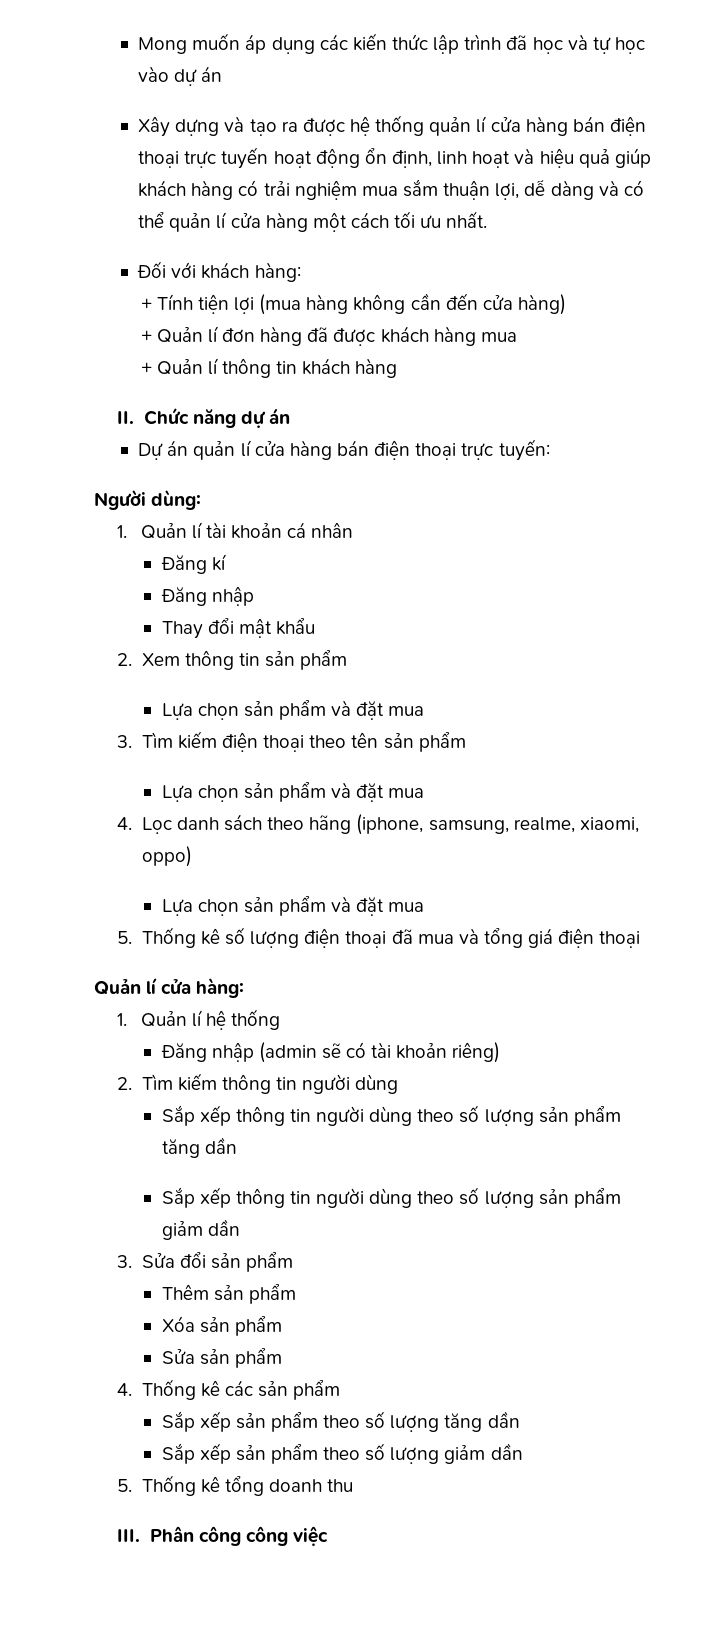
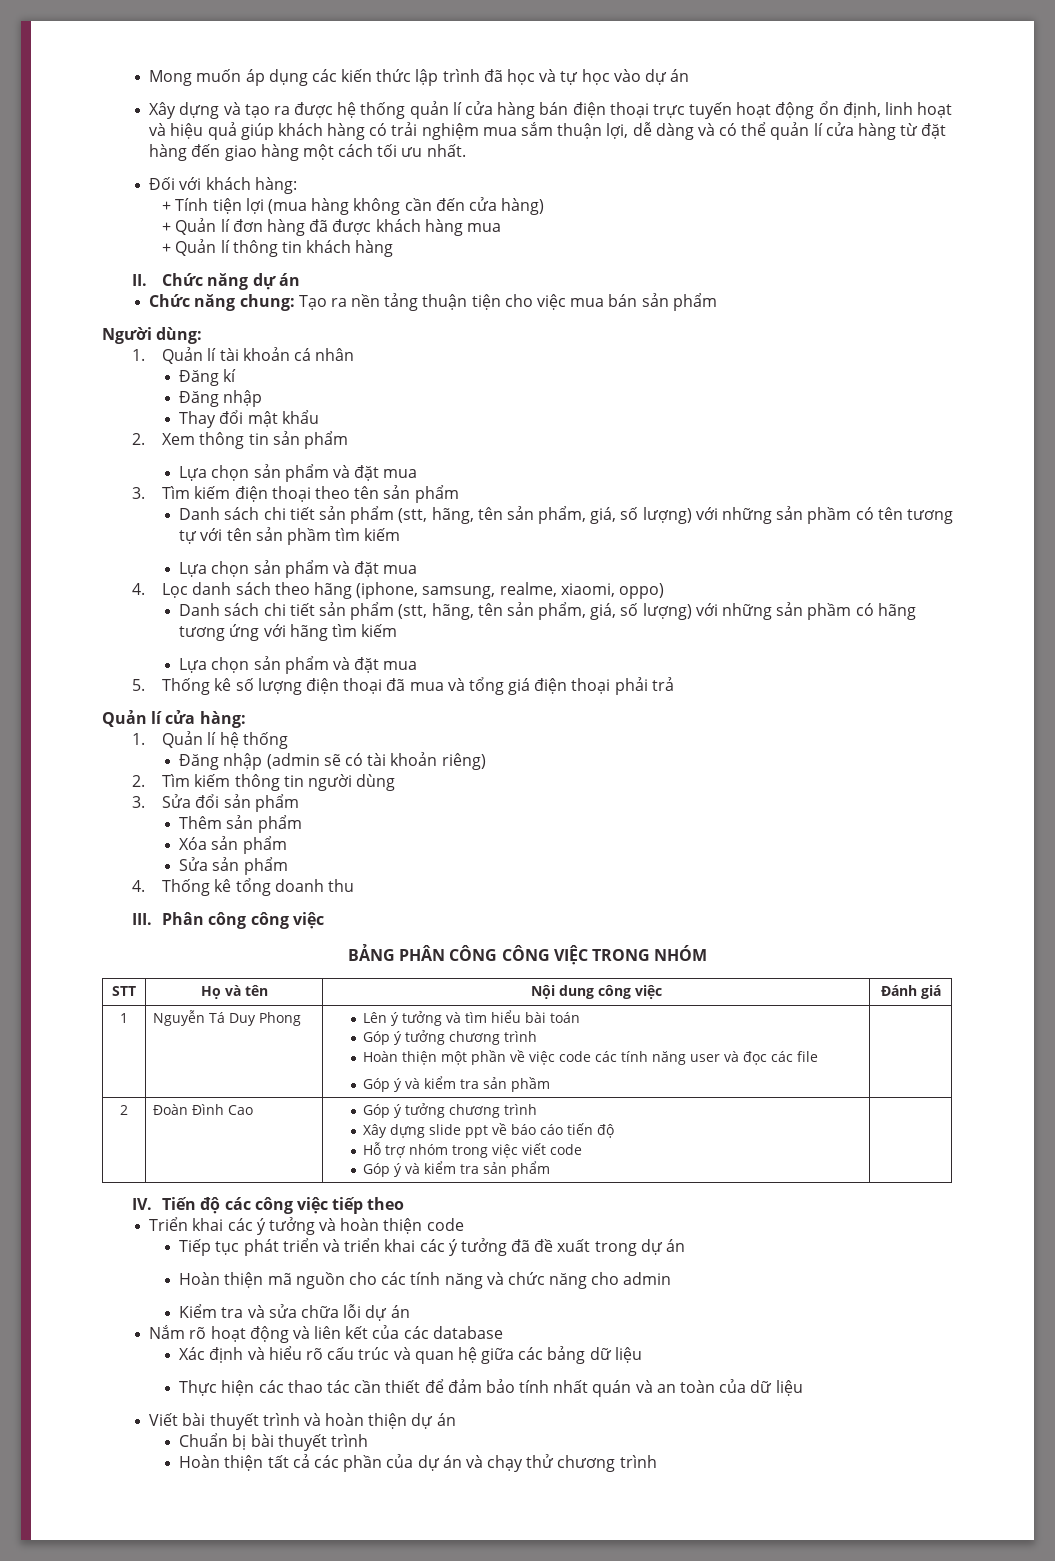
(308, 222) none -> [900,123,947,139] [149,144,299,161] từ đặt hàng đến giao hàng
[138,439,550,461] Dự án quản lí cửa hàng bán điện thoại trực tuyến: -> [149,293,717,311] Chức năng chung: Tạo ra nền tảng thuận tiện cho việc mua bán sản phẩm
(466, 742) none -> [179,506,953,524] [179,527,401,545] // Danh sách chi tiết sản phẩm (stt, hãng, tên sản phẩm, giá, số lượng) với những sản phầm có tên tương tự với tên sản phầm tìm kiếm
(192, 856) none -> [179,602,916,620] [179,624,398,641] // Danh sách chi tiết sản phẩm (stt, hãng, tên sản phẩm, giá, số lượng) với những sản phầm có hãng tương ứng với hãng tìm kiếm
(641, 939) none -> [614,677,674,695] phải trả
[161,1105,621,1126] [161,1137,237,1158] [161,1187,621,1208] [161,1219,240,1240] // Sắp xếp thông tin người dùng theo số lượng sản phẩm tăng dần // Sắp xếp thông tin người dùng theo số lượng sản phẩm giảm dần -> (396, 782) none
[225,1380,341,1400] [161,1411,520,1432] [161,1443,523,1464] [117,1475,220,1496] các sản phẩm // Sắp xếp sản phẩm theo số lượng tăng dần // Sắp xếp sản phẩm theo số lượng giảm dần // 5. Thống kê -> (232, 885) none
(329, 1536) none -> [347,944,708,965] [112,986,136,996] [200,985,268,1000] [530,985,662,1000] [880,985,941,999] [120,1013,128,1023] [153,1010,301,1026] [363,1010,581,1026] [363,1030,538,1045] [363,1050,819,1065] [363,1076,551,1092] [120,1105,128,1115] [153,1104,254,1115] [363,1103,538,1118] [363,1123,615,1138] [363,1142,583,1158] [363,1161,551,1177] [132,1197,405,1214] [149,1217,464,1235] [179,1238,686,1256] [179,1272,672,1289] [179,1304,410,1321] [149,1325,503,1343] [179,1346,642,1364] [179,1379,803,1397] [149,1413,456,1430] [179,1433,368,1451] [179,1454,657,1472] // BẢNG PHÂN CÔNG CÔNG VIỆC TRONG NHÓM // STT | Họ và tên | Nội dung công việc | Đánh giá // 1 | Nguyễn Tá Duy Phong | Lên ý tưởng và tìm hiểu bài toán // Góp ý tưởng chương trình // Hoàn thiện một phần về việc code các tính năng user và đọc các file // Góp ý và kiểm tra sản phầm | // 2 | Đoàn Đình Cao | Góp ý tưởng chương trình // Xây dựng slide ppt về báo cáo tiến độ // Hỗ trợ nhóm trong việc viết code // Góp ý và kiểm tra sản phẩm | // IV. Tiến độ các công việc tiếp theo // Triển khai các ý tưởng và hoàn thiện code // Tiếp tục phát triển và triển khai các ý tưởng đã đề xuất trong dự án // Hoàn thiện mã nguồn cho các tính năng và chức năng cho admin // Kiểm tra và sửa chữa lỗi dự án // Nắm rõ hoạt động và liên kết của các database // Xác định và hiểu rõ cấu trúc và quan hệ giữa các bảng dữ liệu // Thực hiện các thao tác cần thiết để đảm bảo tính nhất quán và an toàn của dữ liệu // Viết bài thuyết trình và hoàn thiện dự án // Chuẩn bị bài thuyết trình // Hoàn thiện tất cả các phần của dự án và chạy thử chương trình

